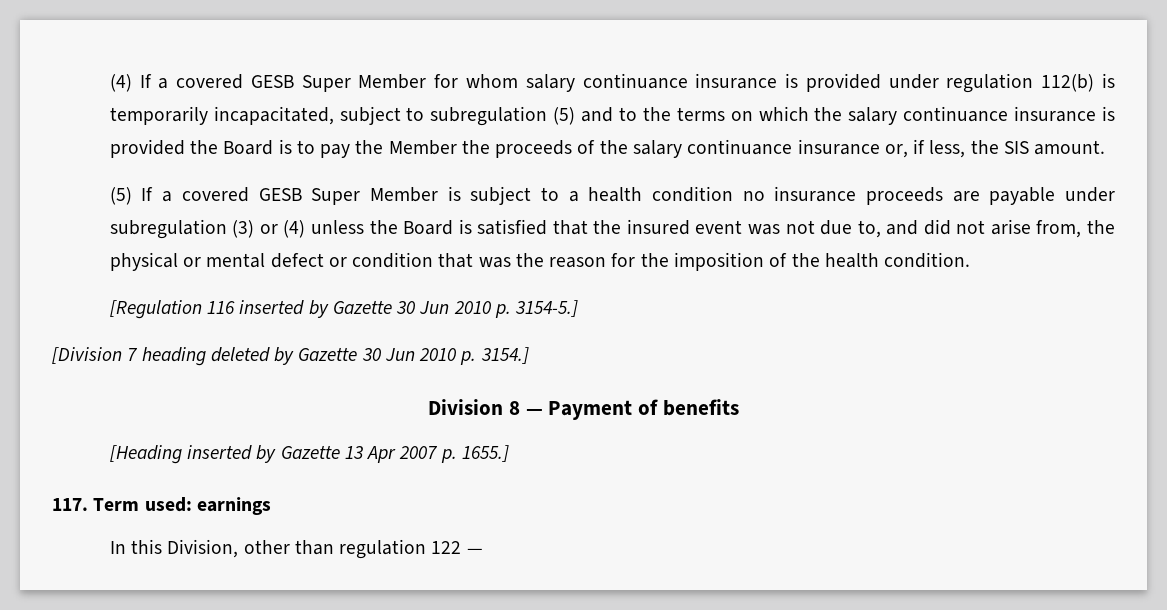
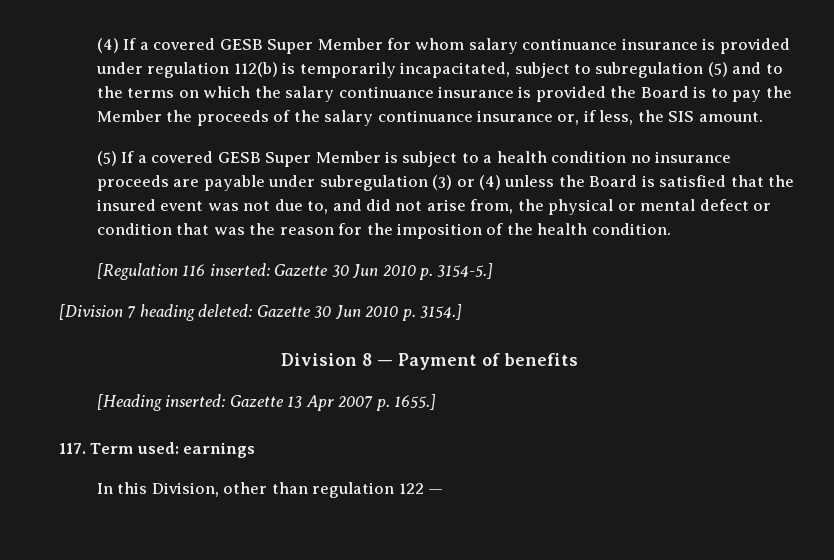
[239,300,329,318] inserted by -> [209,263,270,276] inserted:
[210,347,295,365] deleted by -> [198,304,253,317] deleted:
[187,445,277,463] inserted by -> [165,394,226,407] inserted:

